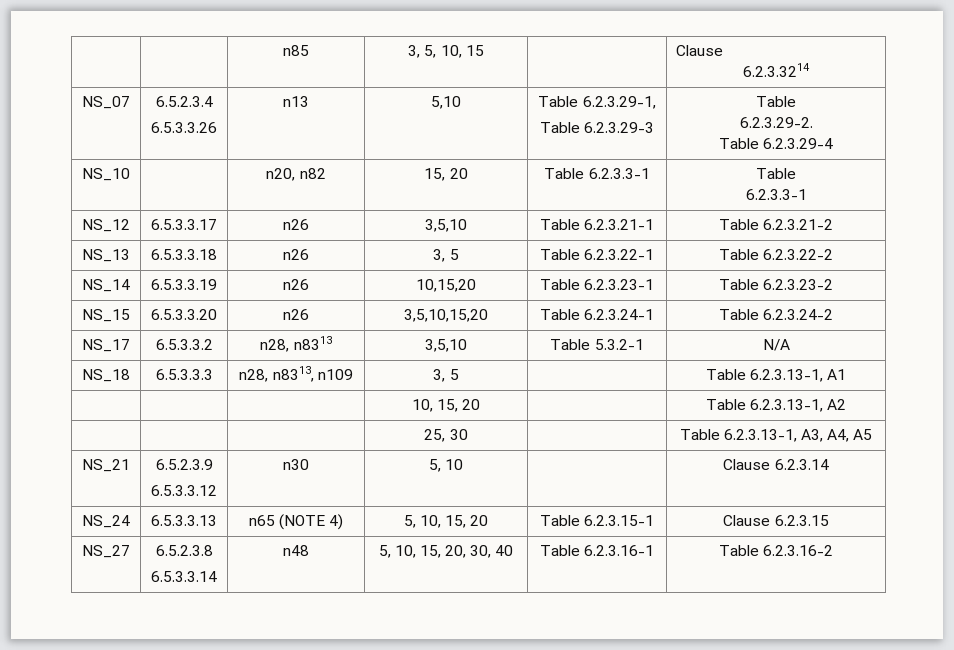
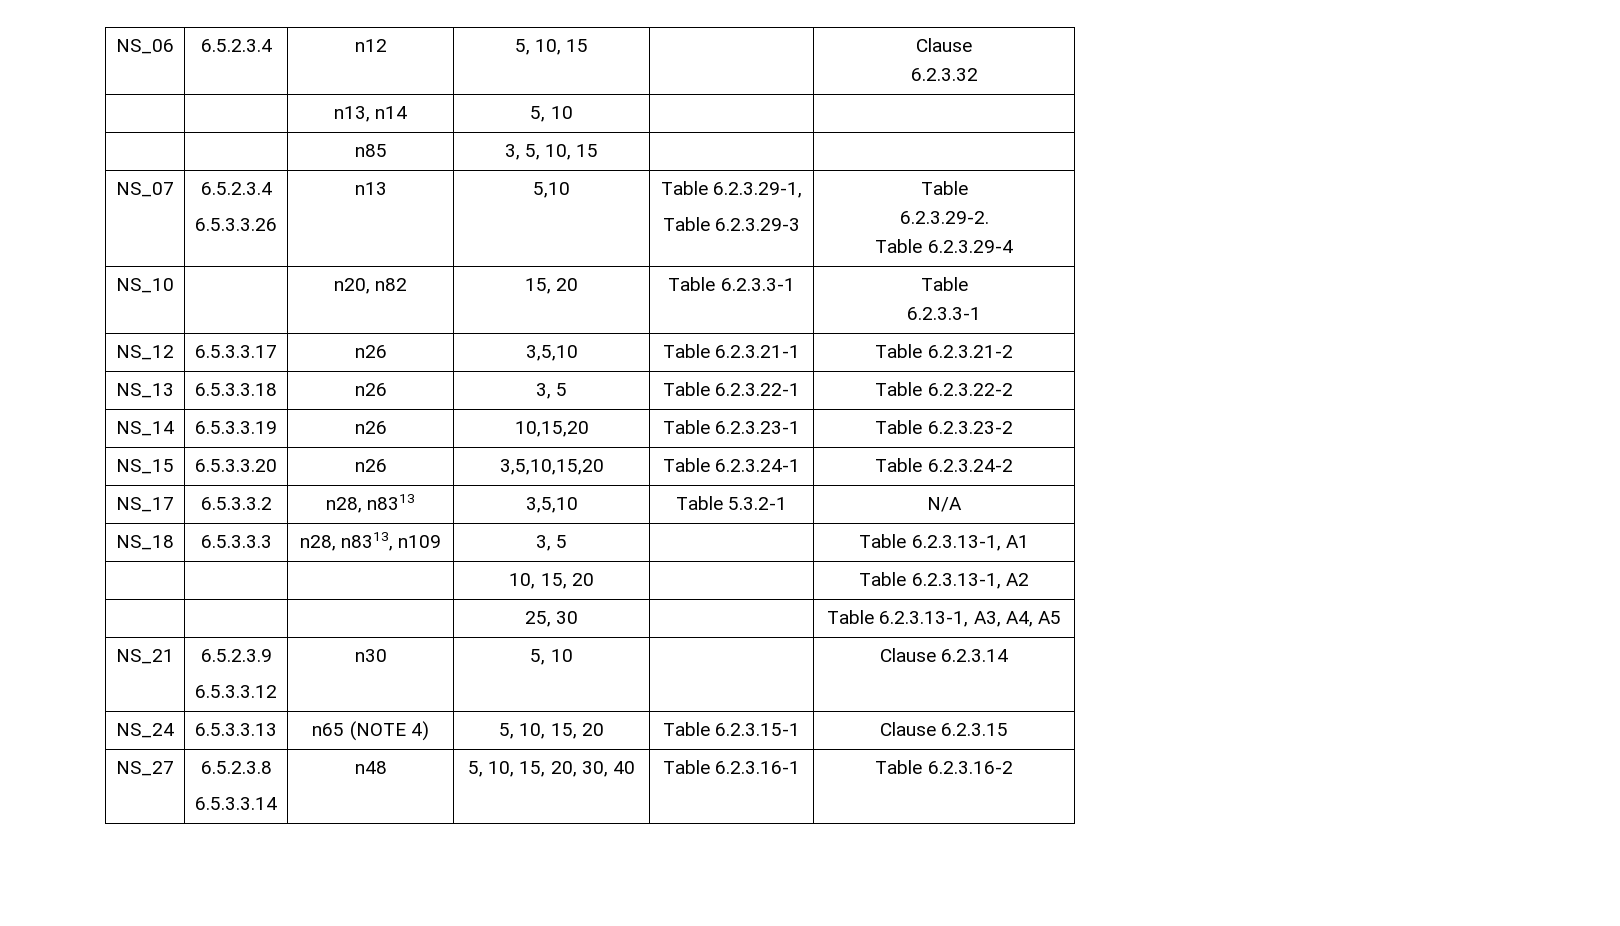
(283, 50) none -> [116,39,174,54] [200,39,272,52] [354,39,387,52] [514,39,589,55] [916,38,972,52] [910,68,978,81] [333,106,408,122] [530,106,573,122] NS_06 | 6.5.2.3.4 | n12 | 5, 10, 15 | | Clause // 6.2.3.32 // | | n13, n14 | 5, 10 | | //
[676,45,724,56] [743,63,810,77] Clause // 6.2.3.3214 -> (599, 150) none

